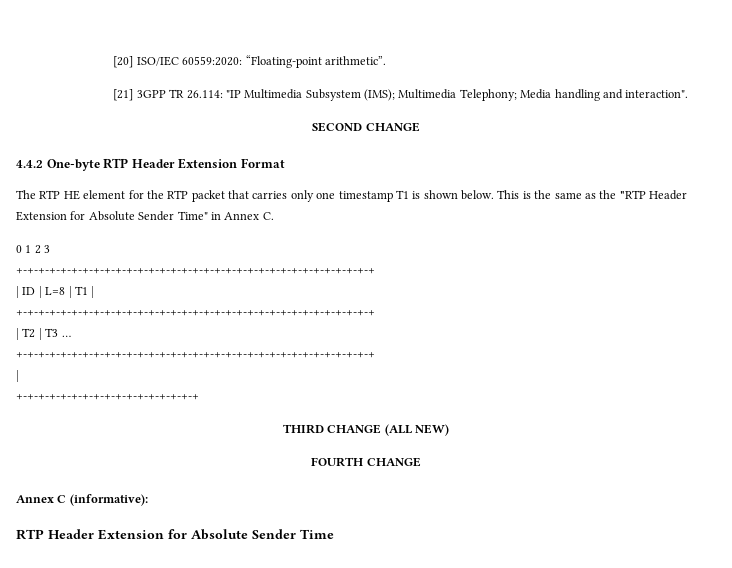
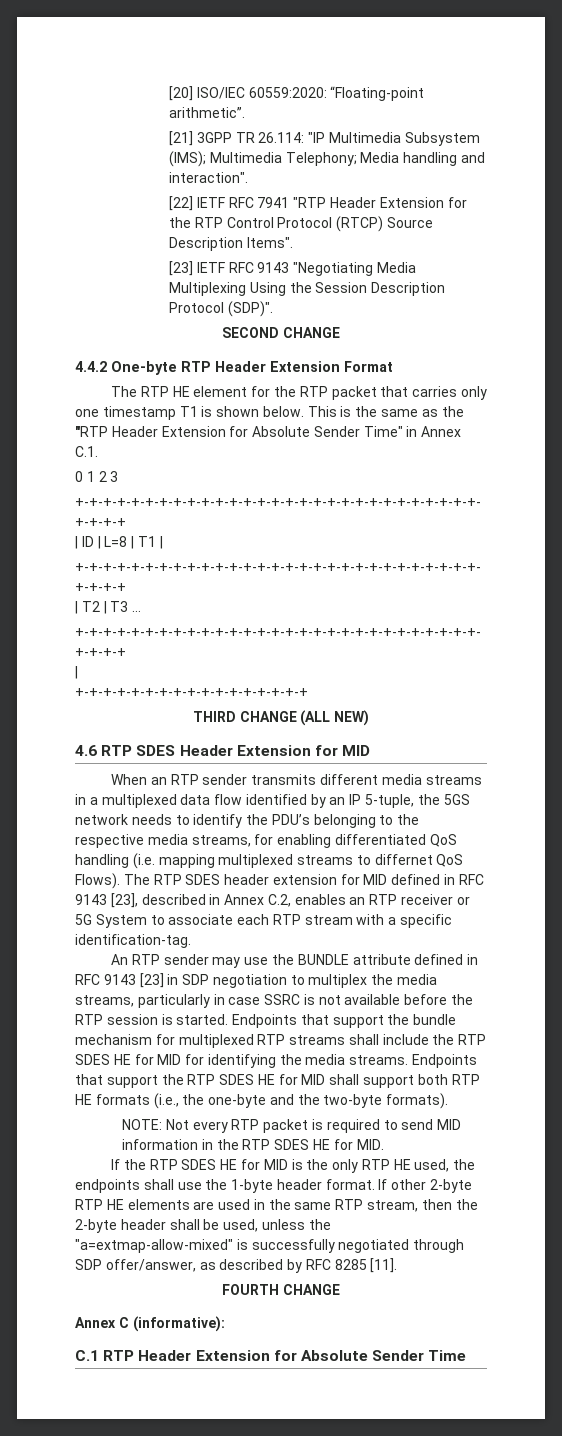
(689, 94) none -> [169,196,467,211] [169,216,433,232] [169,237,293,251] [169,261,416,276] [169,282,446,296] [169,301,273,317] // [22] IETF RFC 7941 "RTP Header Extension for the RTP Control Protocol (RTCP) Source Description Items". // [23] IETF RFC 9143 "Negotiating Media Multiplexing Using the Session Description Protocol (SDP)".
[262,212,274,220] C. -> [75,446,98,457] C.1.
(450, 430) none -> [75,745,371,756] [111,774,482,785] [75,794,470,808] [75,814,420,828] [75,834,457,848] [75,853,464,869] [75,873,484,889] [75,893,470,908] [75,914,453,928] [75,934,191,948] [111,954,479,968] [75,973,438,988] [75,994,474,1008] [75,1014,457,1028] [75,1034,487,1048] [75,1054,478,1068] [75,1074,480,1088] [75,1093,449,1109] [122,1119,462,1133] [122,1139,384,1150] [111,1159,476,1173] [75,1179,473,1193] [75,1199,478,1212] [75,1219,331,1233] [75,1239,465,1253] [75,1258,398,1273] // 4.6 RTP SDES Header Extension for MID // When an RTP sender transmits different media streams in a multiplexed data flow identified by an IP 5-tuple, the 5GS network needs to identify the PDU’s belonging to the respective media streams, for enabling differentiated QoS handling (i.e. mapping multiplexed streams to differnet QoS Flows). The RTP SDES header extension for MID defined in RFC 9143 [23], described in Annex C.2, enables an RTP receiver or 5G System to associate each RTP stream with a specific identification-tag. // An RTP sender may use the BUNDLE attribute defined in RFC 9143 [23] in SDP negotiation to multiplex the media streams, particularly in case SSRC is not available before the RTP session is started. Endpoints that support the bundle mechanism for multiplexed RTP streams shall include the RTP SDES HE for MID for identifying the media streams. Endpoints that support the RTP SDES HE for MID shall support both RTP HE formats (i.e., the one-byte and the two-byte formats). // NOTE: Not every RTP packet is required to send MID information in the RTP SDES HE for MID. // If the RTP SDES HE for MID is the only RTP HE used, the endpoints shall use the 1-byte header format. If other 2-byte RTP HE elements are used in the same RTP stream, then the 2-byte header shall be used, unless the "a=extmap-allow-mixed" is successfully negotiated through SDP offer/answer, as described by RFC 8285 [11].
(148, 500) none -> [75,1350,99,1361] C.1

